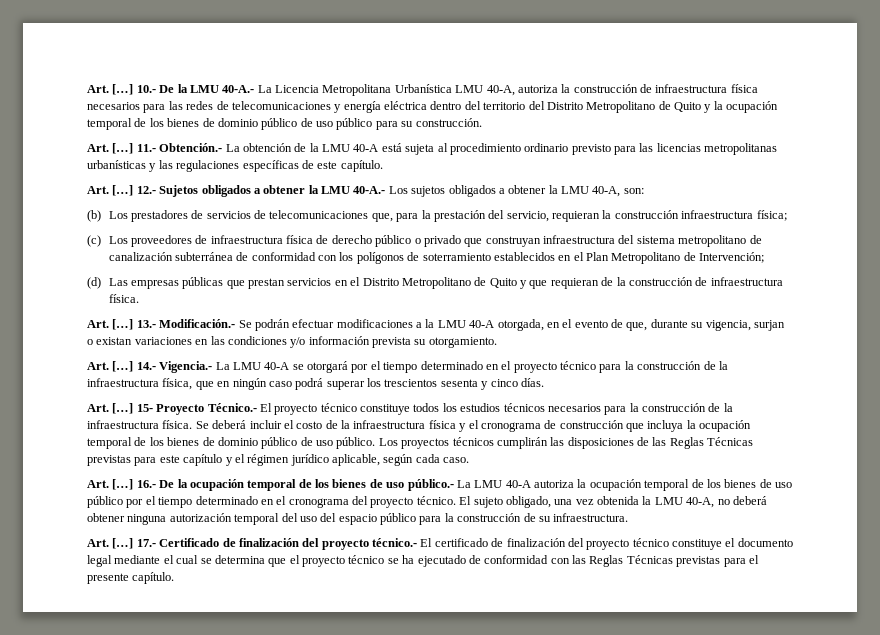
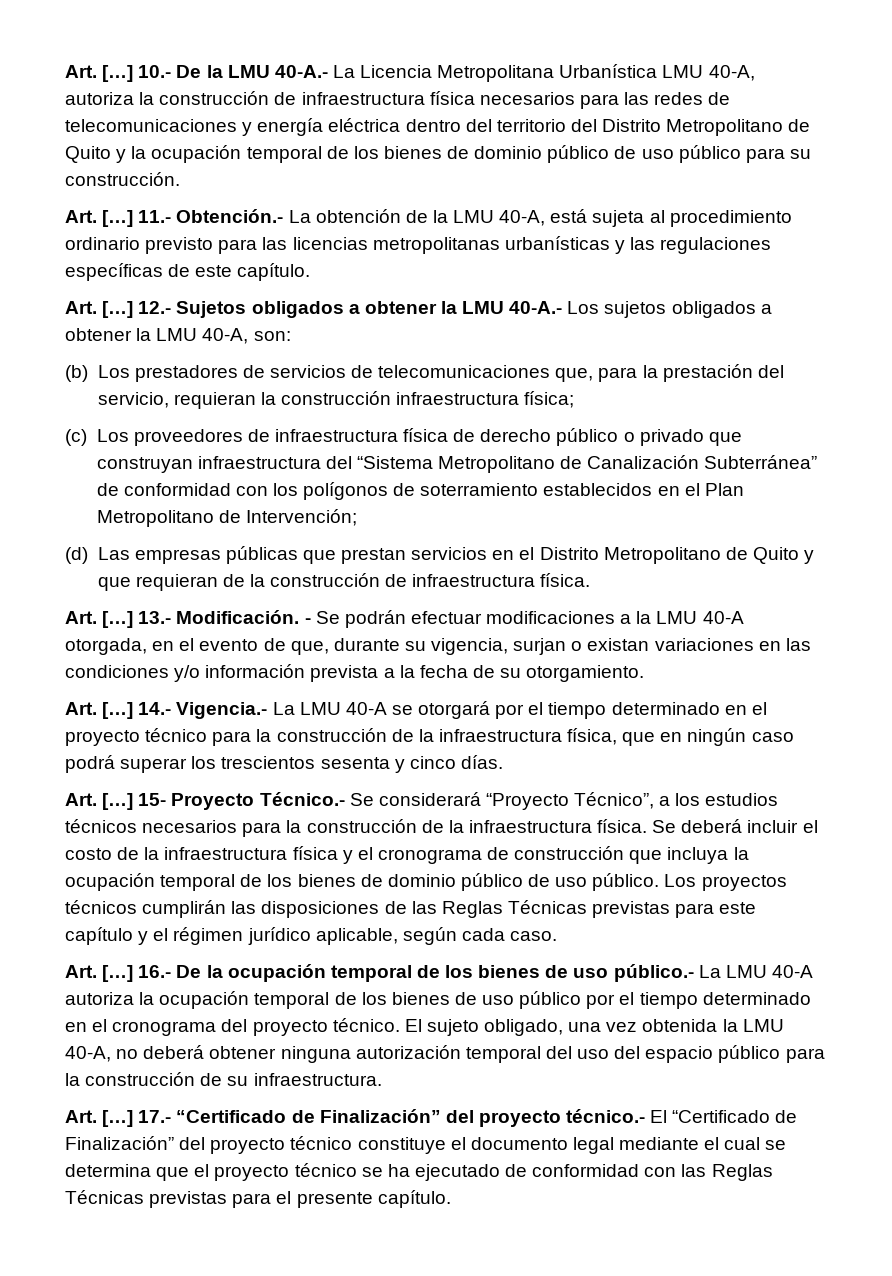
[353,144,379,152] 40-A -> [499,210,546,226] 40-A,
[636,235,762,247] [108,252,233,261] sistema metropolitano de canalización subterránea -> [356,455,818,473] “Sistema Metropolitano de Canalización Subterránea”
[159,319,236,328] Modificación.- -> [176,610,311,624] Modificación. -
(411, 342) none -> [383,665,495,678] a la fecha de
[259,403,440,415] El proyecto técnico constituye todos -> [349,792,671,810] Se considerará “Proyecto Técnico”, a
[159,538,299,547] Certificado de finalización -> [176,1109,441,1123] “Certificado de Finalización”
[434,538,566,547] certificado de finalización -> [672,1110,798,1123] [65,1136,174,1150] “Certificado de Finalización”

